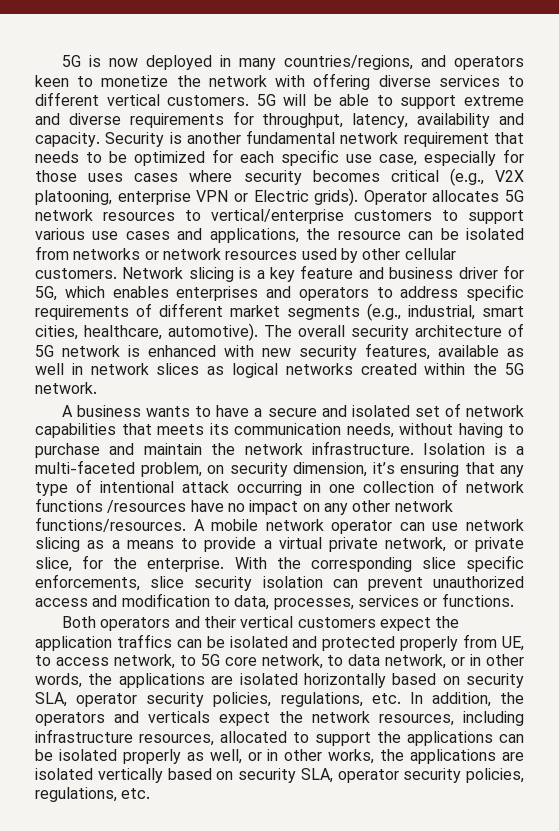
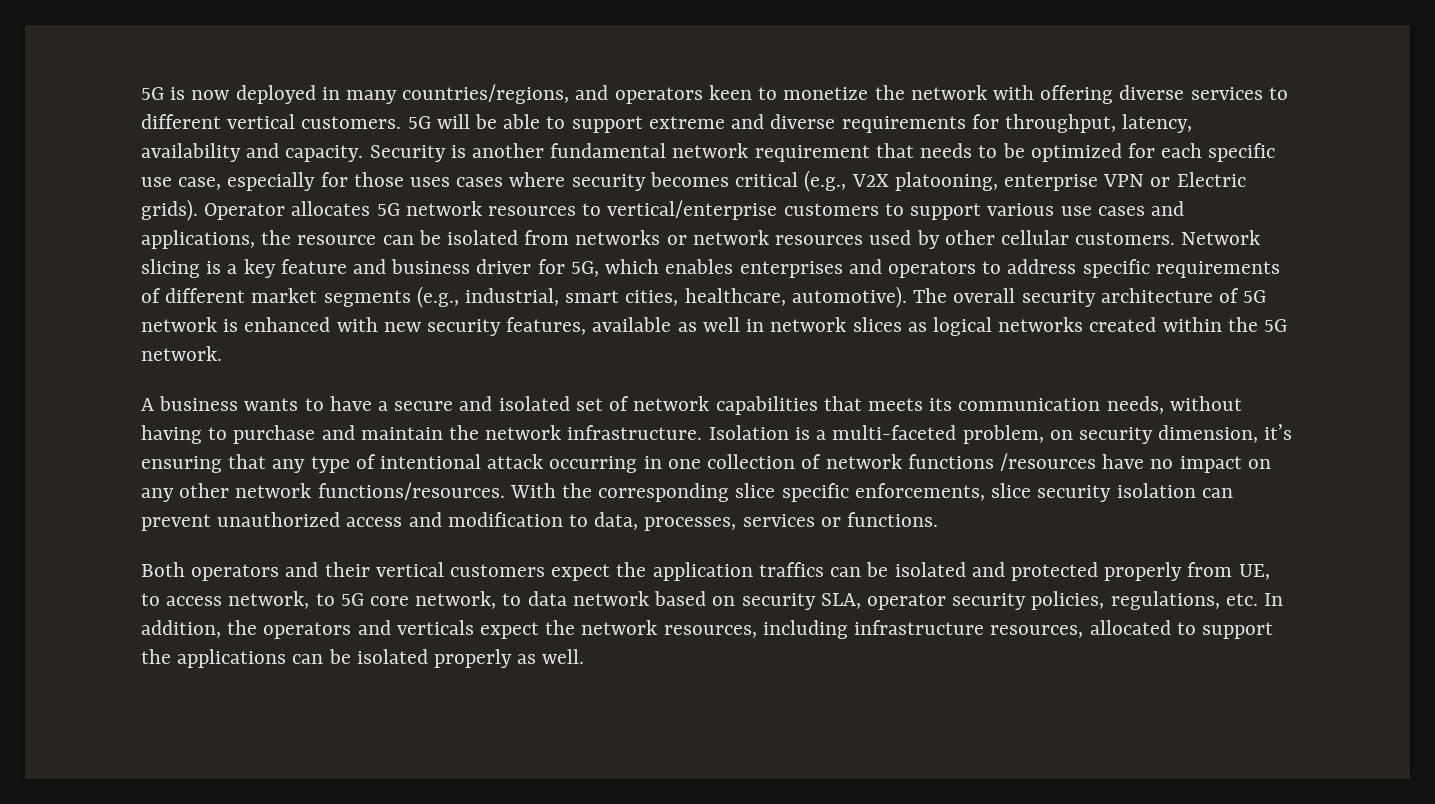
[193,519,524,534] [35,537,524,552] [35,555,225,572] A mobile network operator can use network slicing as a means to provide a virtual private network, or private slice, for the enterprise. -> (505, 491) none
[385,654,525,669] [35,673,386,688] network, or in other words, the applications are isolated horizontally -> [572,591,649,606] network
[209,749,525,764] [35,768,524,783] [35,787,151,802] well, or in other works, the applications are isolated vertically based on security SLA, operator security policies, regulations, etc. -> [542,649,585,664] well.

